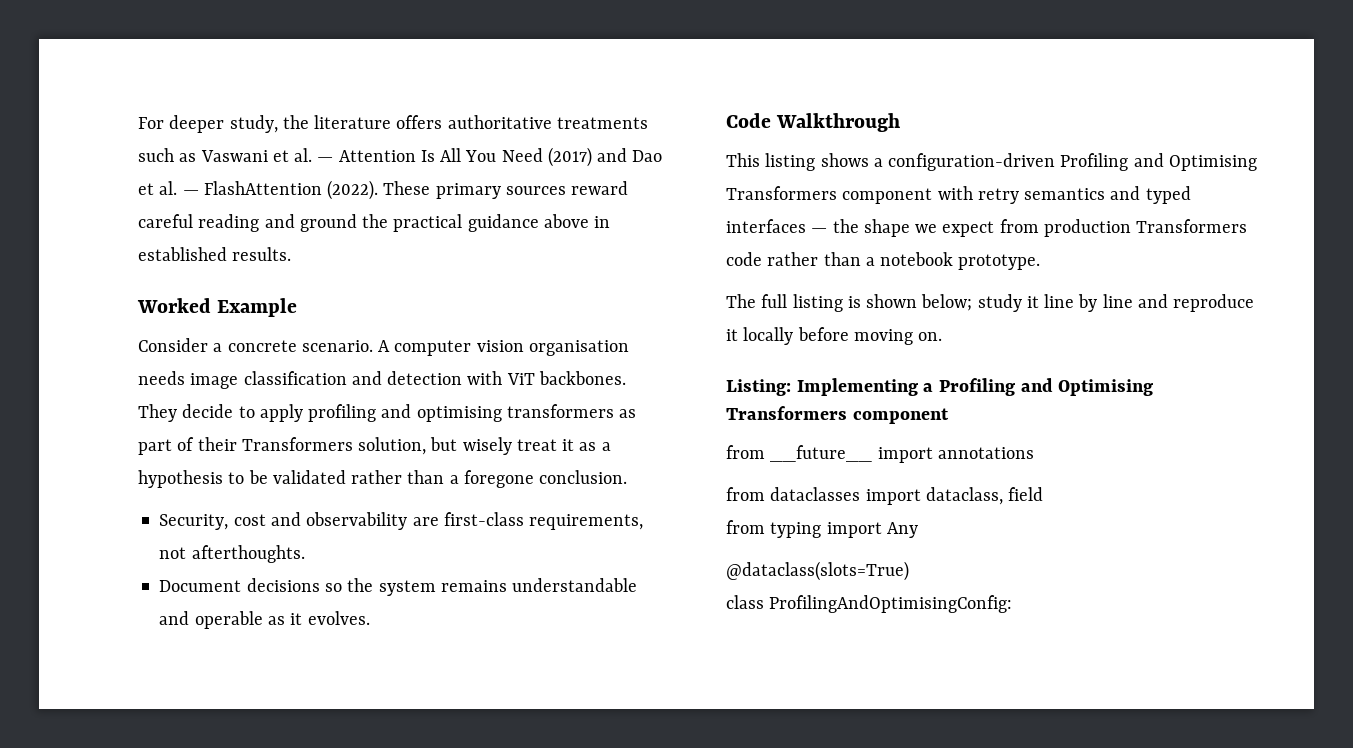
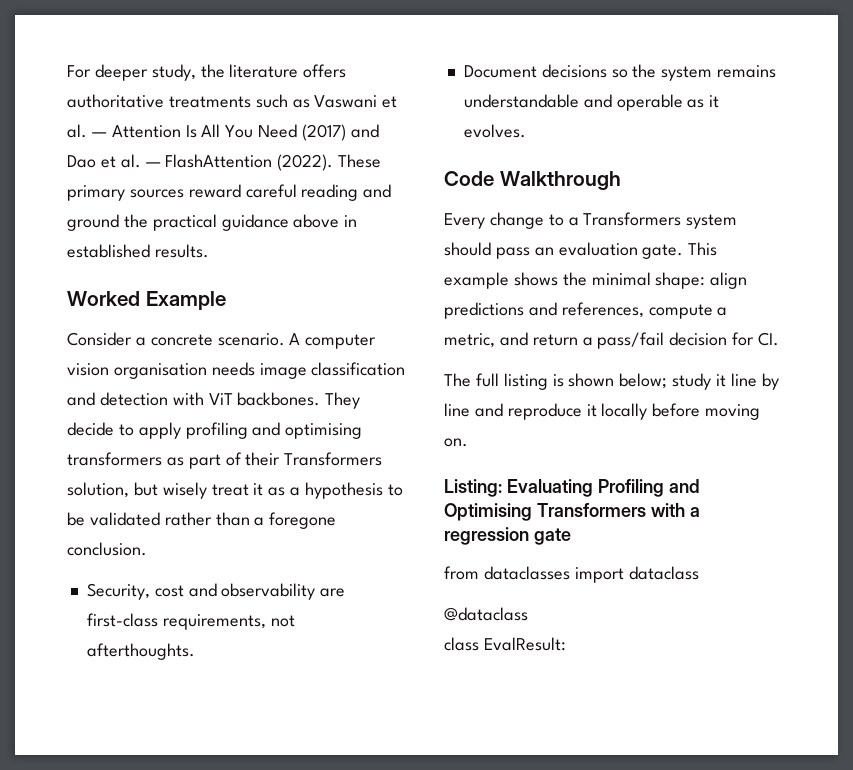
[726,153,1257,171] [726,186,1191,204] [726,219,1248,237] [726,252,1041,270] This listing shows a configuration-driven Profiling and Optimising Transformers component with retry semantics and typed interfaces — the shape we expect from production Transformers code rather than a notebook prototype. -> [444,212,738,229] [444,242,718,259] [444,272,748,289] [444,302,728,319] [444,332,780,349] Every change to a Transformers system should pass an evaluation gate. This example shows the minimal shape: align predictions and references, compute a metric, and return a pass/fail decision for CI.
[796,378,1154,396] [726,406,949,424] [726,445,1034,463] [726,487,1044,505] [726,520,918,538] [726,561,909,581] Implementing a Profiling and Optimising Transformers component // from __future__ import annotations // from dataclasses import dataclass, field // from typing import Any // @dataclass(slots=True) -> [506,479,700,497] [444,503,700,521] [444,527,571,545] [444,566,699,583] [444,607,528,621] Evaluating Profiling and Optimising Transformers with a regression gate // from dataclasses import dataclass // @dataclass
[769,595,1013,613] ProfilingAndOptimisingConfig: -> [483,637,566,651] EvalResult:

